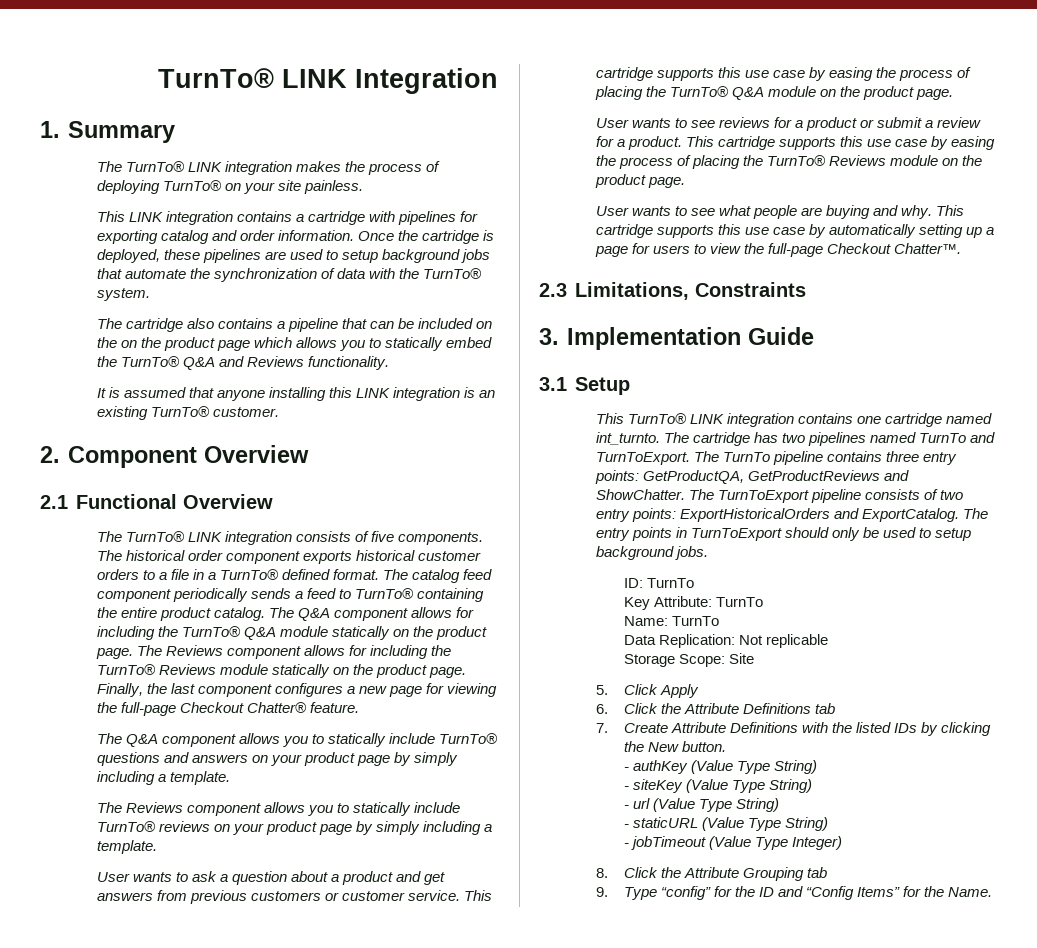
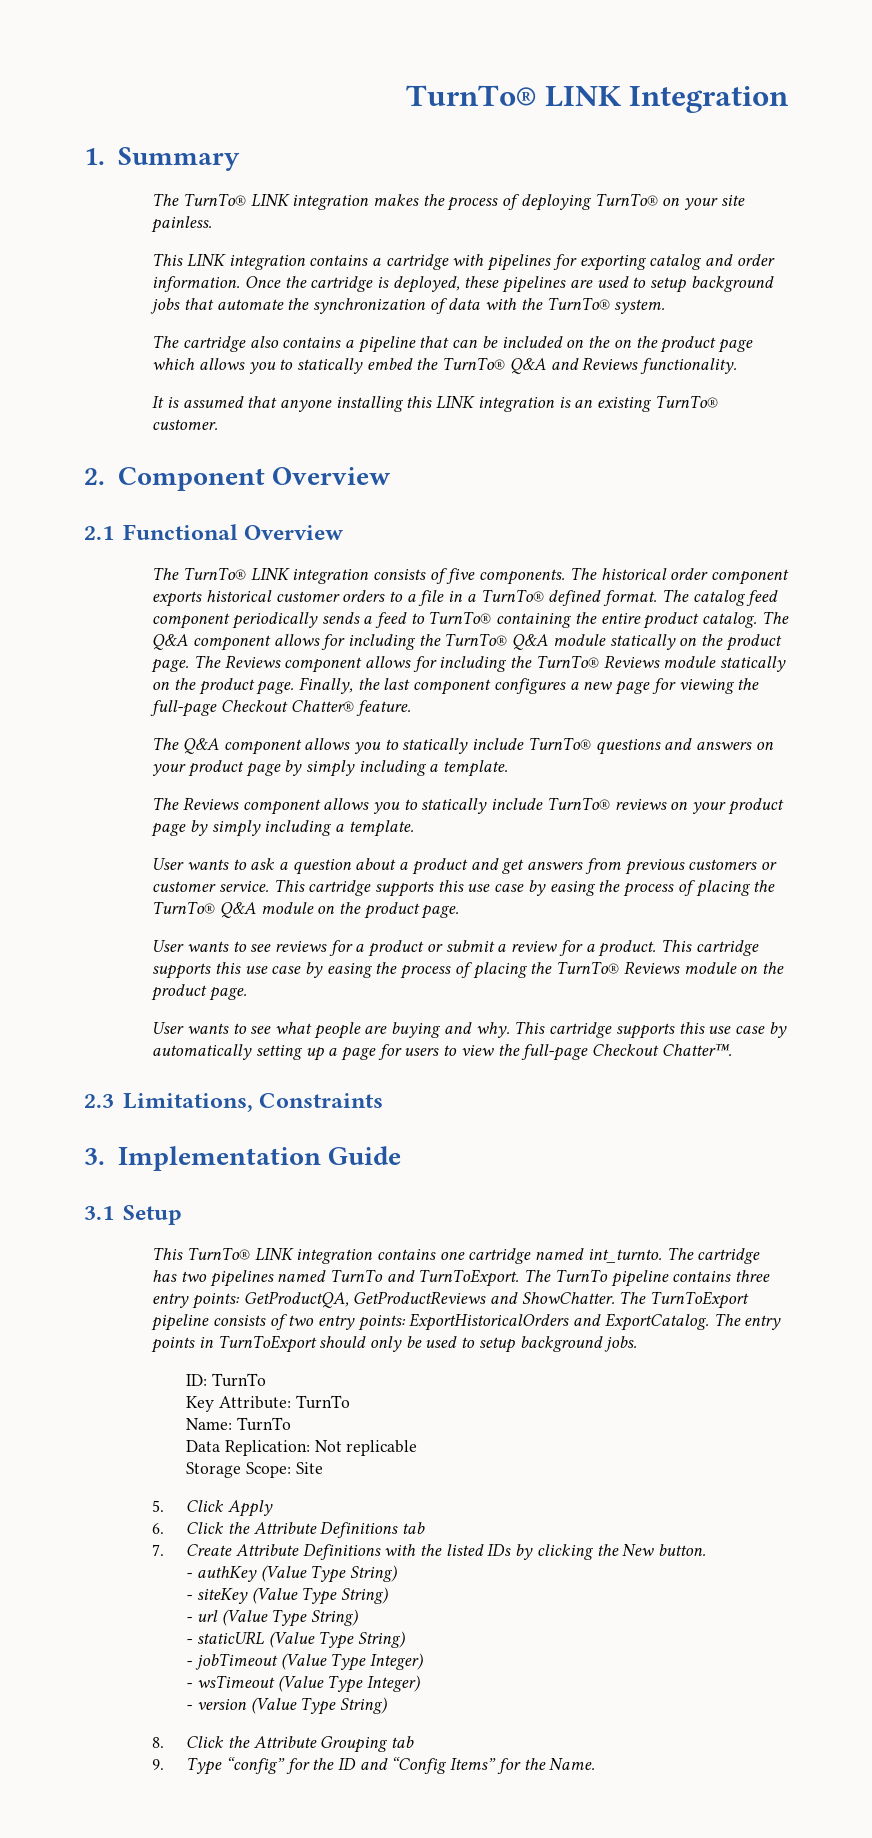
(842, 843) none -> [186,1675,421,1693] [186,1697,388,1715] // - wsTimeout (Value Type Integer) // - version (Value Type String)

